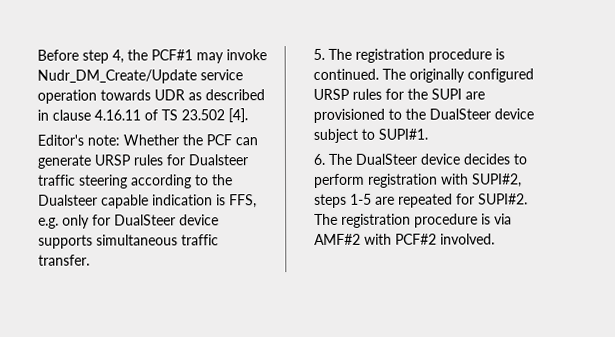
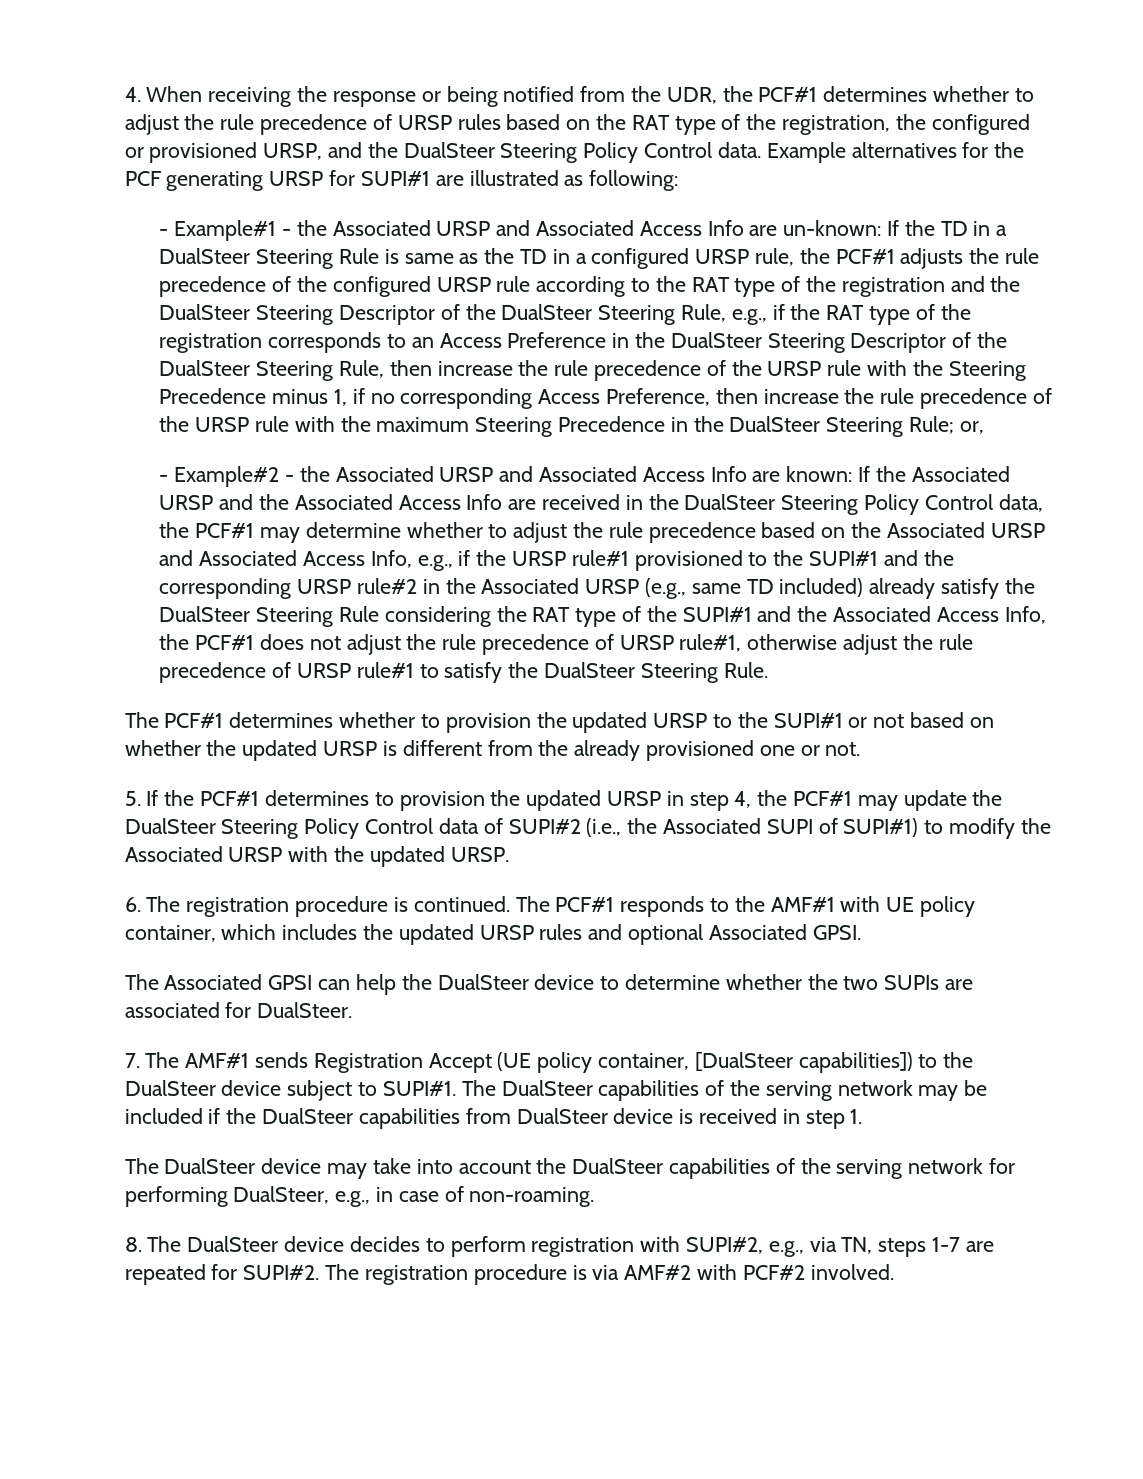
[37,49,80,61] Before -> [124,86,1034,107] [124,114,1030,135] [124,142,1025,163] [124,170,679,191] [159,220,1008,241] [159,248,1040,269] [159,276,1021,297] [159,304,971,325] [159,332,1008,353] [159,360,1026,381] [159,388,1052,409] [159,416,984,437] [159,466,1010,487] [159,494,1043,515] [159,522,1045,543] [159,550,954,571] [159,578,1035,599] [159,606,1046,627] [159,634,973,655] [159,662,768,683] [124,712,994,733] [124,740,861,761] [124,790,684,811] 4. When receiving the response or being notified from the UDR, the PCF#1 determines whether to adjust the rule precedence of URSP rules based on the RAT type of the registration, the configured or provisioned URSP, and the DualSteer Steering Policy Control data. Example alternatives for the PCF generating URSP for SUPI#1 are illustrated as following: // - Example#1 - the Associated URSP and Associated Access Info are un-known: If the TD in a DualSteer Steering Rule is same as the TD in a configured URSP rule, the PCF#1 adjusts the rule precedence of the configured URSP rule according to the RAT type of the registration and the DualSteer Steering Descriptor of the DualSteer Steering Rule, e.g., if the RAT type of the registration corresponds to an Access Preference in the DualSteer Steering Descriptor of the DualSteer Steering Rule, then increase the rule precedence of the URSP rule with the Steering Precedence minus 1, if no corresponding Access Preference, then increase the rule precedence of the URSP rule with the maximum Steering Precedence in the DualSteer Steering Rule; or, // - Example#2 - the Associated URSP and Associated Access Info are known: If the Associated URSP and the Associated Access Info are received in the DualSteer Steering Policy Control data, the PCF#1 may determine whether to adjust the rule precedence based on the Associated URSP and Associated Access Info, e.g., if the URSP rule#1 provisioned to the SUPI#1 and the corresponding URSP rule#2 in the Associated URSP (e.g., same TD included) already satisfy the DualSteer Steering Rule considering the RAT type of the SUPI#1 and the Associated Access Info, the PCF#1 does not adjust the rule precedence of URSP rule#1, otherwise adjust the rule precedence of URSP rule#1 to satisfy the DualSteer Steering Rule. // The PCF#1 determines whether to provision the updated URSP to the SUPI#1 or not based on whether the updated URSP is different from the already provisioned one or not. // 5. If the PCF#1 determines to provision the updated URSP in
[226,49,268,61] [37,69,244,84] [37,89,266,104] [37,108,249,123] [37,134,259,146] [37,154,249,169] [38,174,234,189] [38,194,258,209] [38,214,220,229] [38,234,220,249] [38,254,91,266] [313,48,326,60] invoke Nudr_DM_Create/Update service operation towards UDR as described in clause 4.16.11 of TS 23.502 [4]. // Editor's note: Whether the PCF can generate URSP rules for Dualsteer traffic steering according to the Dualsteer capable indication is FFS, e.g. only for DualSteer device supports simultaneous traffic transfer. // 5. -> [903,790,1003,811] [124,818,1051,839] [124,846,509,867] [124,897,141,912] update the DualSteer Steering Policy Control data of SUPI#2 (i.e., the Associated SUPI of SUPI#1) to modify the Associated URSP with the updated URSP. // 6.
[409,68,535,83] [313,88,486,100] [313,108,386,123] originally configured URSP rules for the SUPI are provisioned -> [555,896,975,917] [124,924,861,945] [124,974,973,995] [124,1002,353,1018] [124,1052,913,1073] PCF#1 responds to the AMF#1 with UE policy container, which includes the updated URSP rules and optional Associated GPSI. // The Associated GPSI can help the DualSteer device to determine whether the two SUPIs are associated for DualSteer. // 7. The AMF#1 sends Registration Accept (UE policy container, [DualSteer capabilities])
[313,153,326,165] // 6. -> [461,1080,988,1101] [124,1108,863,1129] [124,1158,1015,1179] [124,1186,595,1207] [124,1237,142,1252] The DualSteer capabilities of the serving network may be included if the DualSteer capabilities from DualSteer device is received in step 1. // The DualSteer device may take into account the DualSteer capabilities of the serving network for performing DualSteer, e.g., in case of non-roaming. // 8.
[314,193,373,208] steps 1-5 -> [768,1237,960,1257] e.g., via TN, steps 1-7

